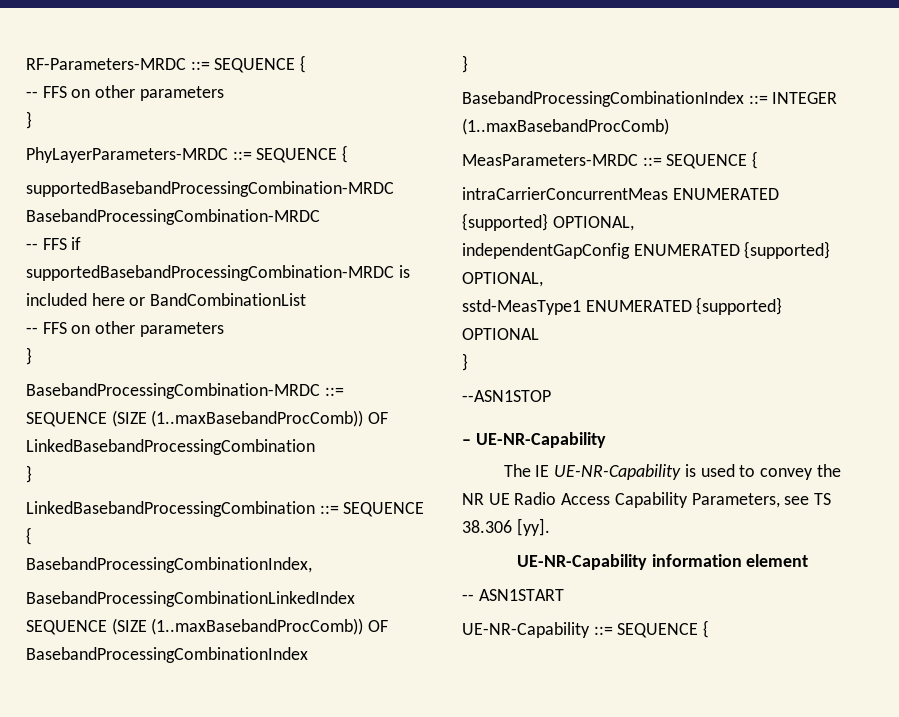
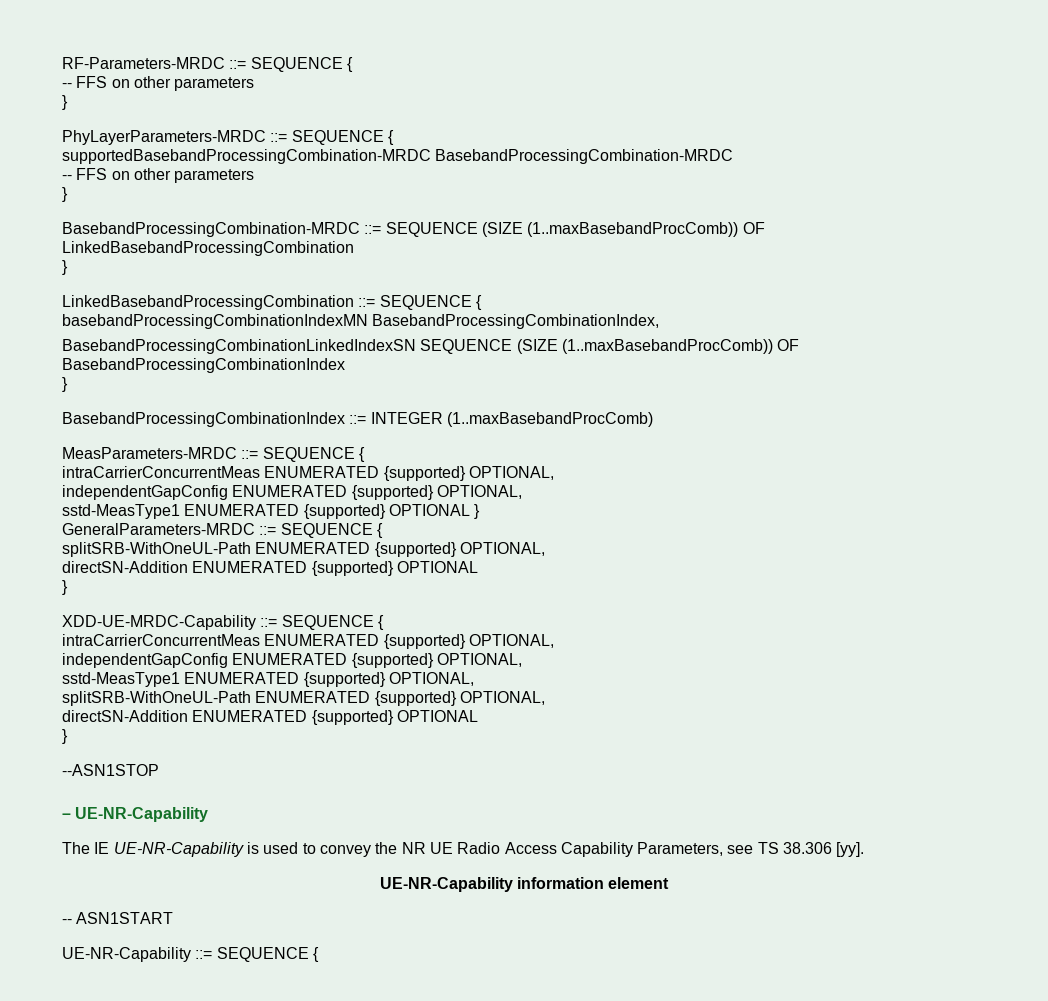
[26,237,82,250] [26,265,410,281] [26,293,307,306] // -- FFS if supportedBasebandProcessingCombination-MRDC is included here or BandCombinationList -> (734, 156) none
(32, 536) none -> [62,314,368,329] basebandProcessingCombinationIndexMN
[26,591,355,607] BasebandProcessingCombinationLinkedIndex -> [62,339,416,354] BasebandProcessingCombinationLinkedIndexSN
(539, 334) none -> [474,504,481,519] [62,523,383,538] [62,542,545,557] [62,561,478,576] [62,580,68,595] [62,615,384,630] [62,634,554,649] [62,653,522,668] [62,672,474,687] [62,691,545,706] [62,710,478,725] } // GeneralParameters-MRDC ::= SEQUENCE { // splitSRB-WithOneUL-Path ENUMERATED {supported} OPTIONAL, // directSN-Addition ENUMERATED {supported} OPTIONAL // } // XDD-UE-MRDC-Capability ::= SEQUENCE { // intraCarrierConcurrentMeas ENUMERATED {supported} OPTIONAL, // independentGapConfig ENUMERATED {supported} OPTIONAL, // sstd-MeasType1 ENUMERATED {supported} OPTIONAL, // splitSRB-WithOneUL-Path ENUMERATED {supported} OPTIONAL, // directSN-Addition ENUMERATED {supported} OPTIONAL

